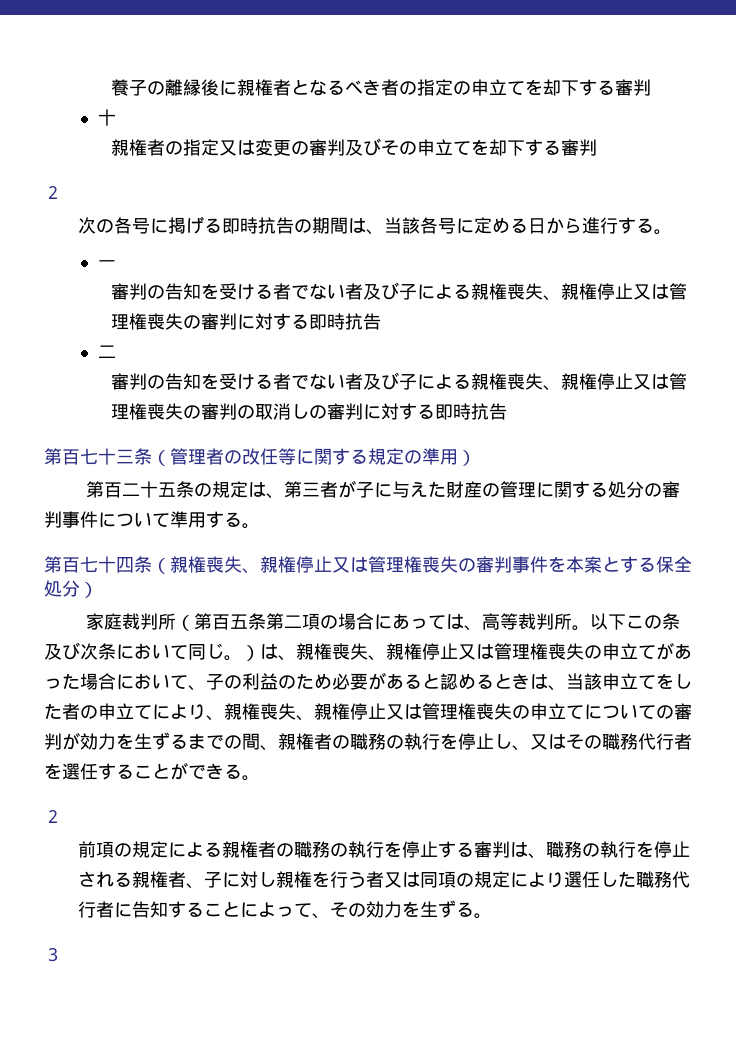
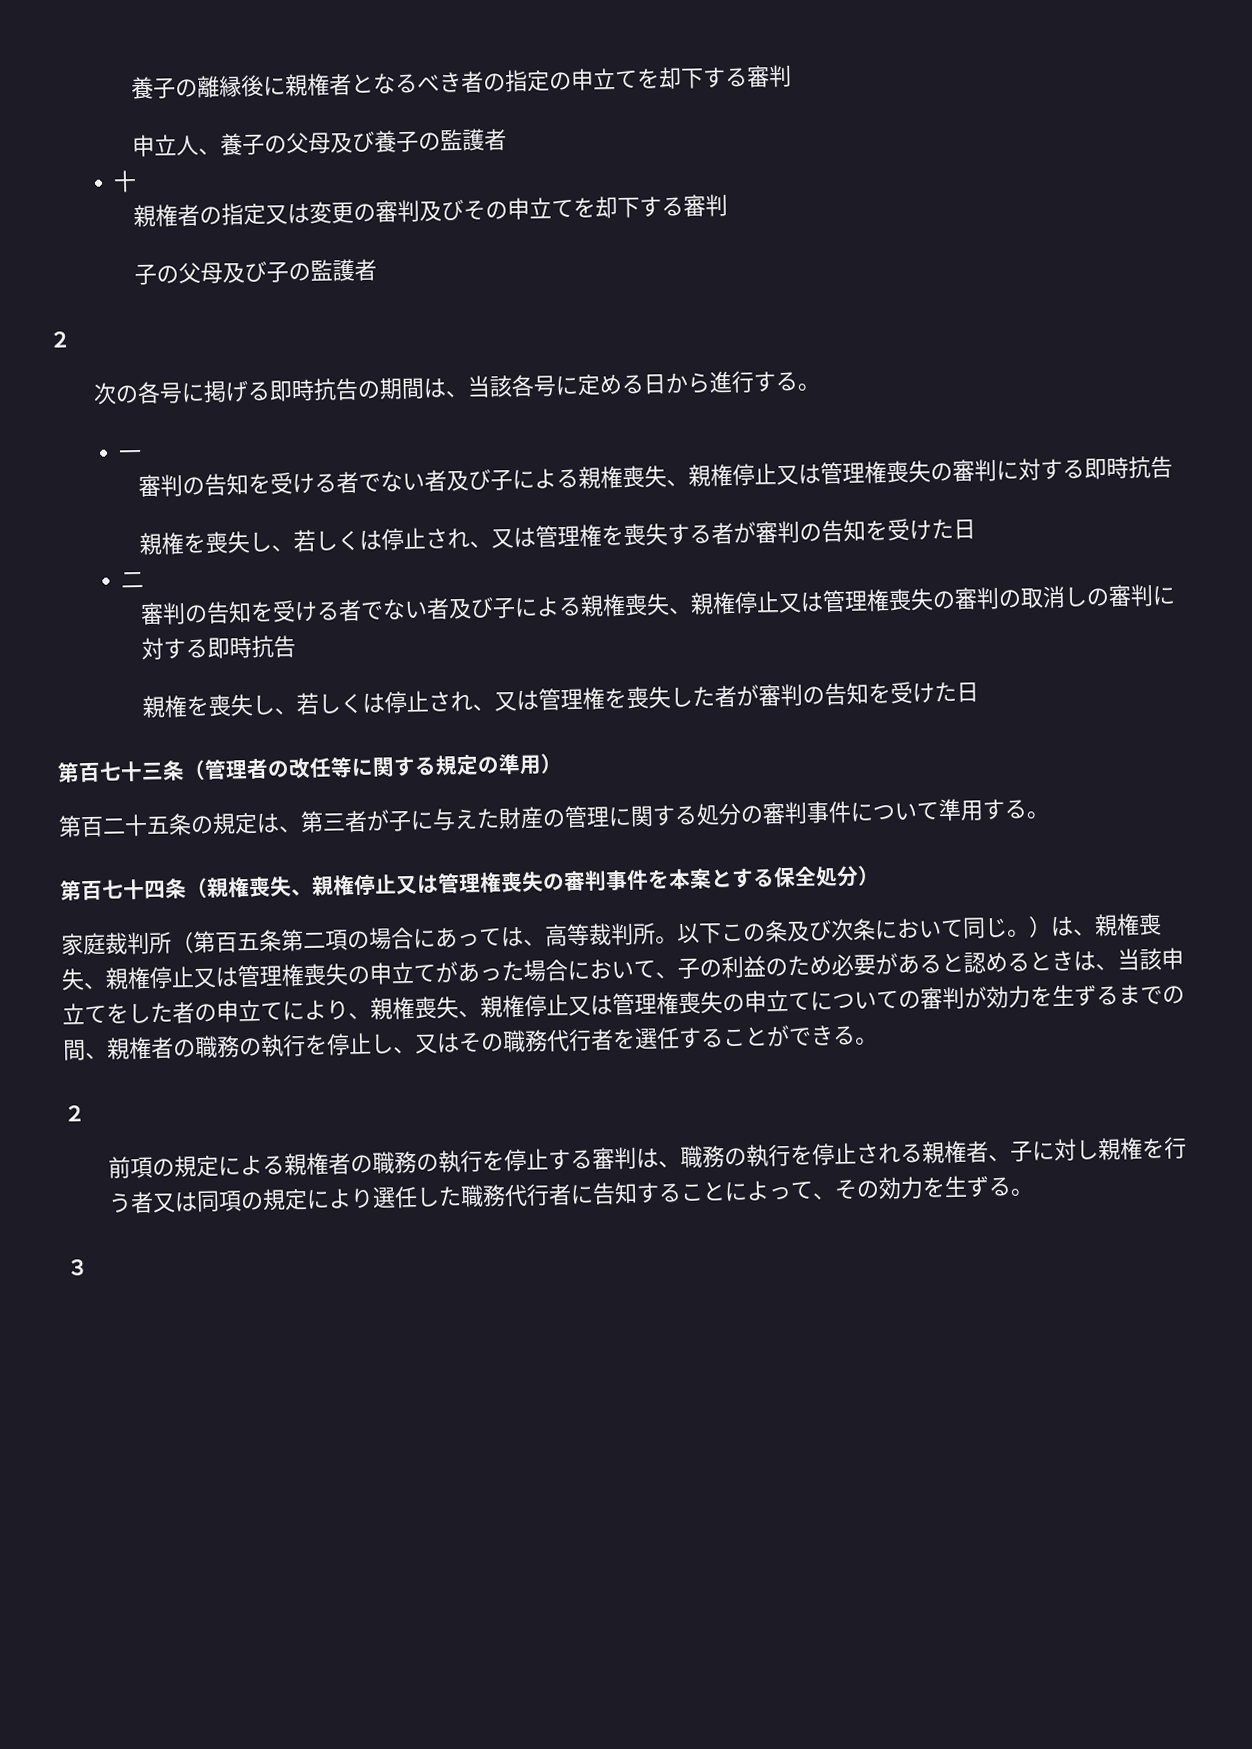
(652, 87) none -> [132,128,508,158] // 申立人、養子の父母及び養子の監護者
(598, 147) none -> [134,258,378,286] // 子の父母及び子の監護者
(382, 321) none -> [139,518,977,556] // 親権を喪失し、若しくは停止され、又は管理権を喪失する者が審判の告知を受けた日
(508, 411) none -> [142,681,980,718] // 親権を喪失し、若しくは停止され、又は管理権を喪失した者が審判の告知を受けた日

